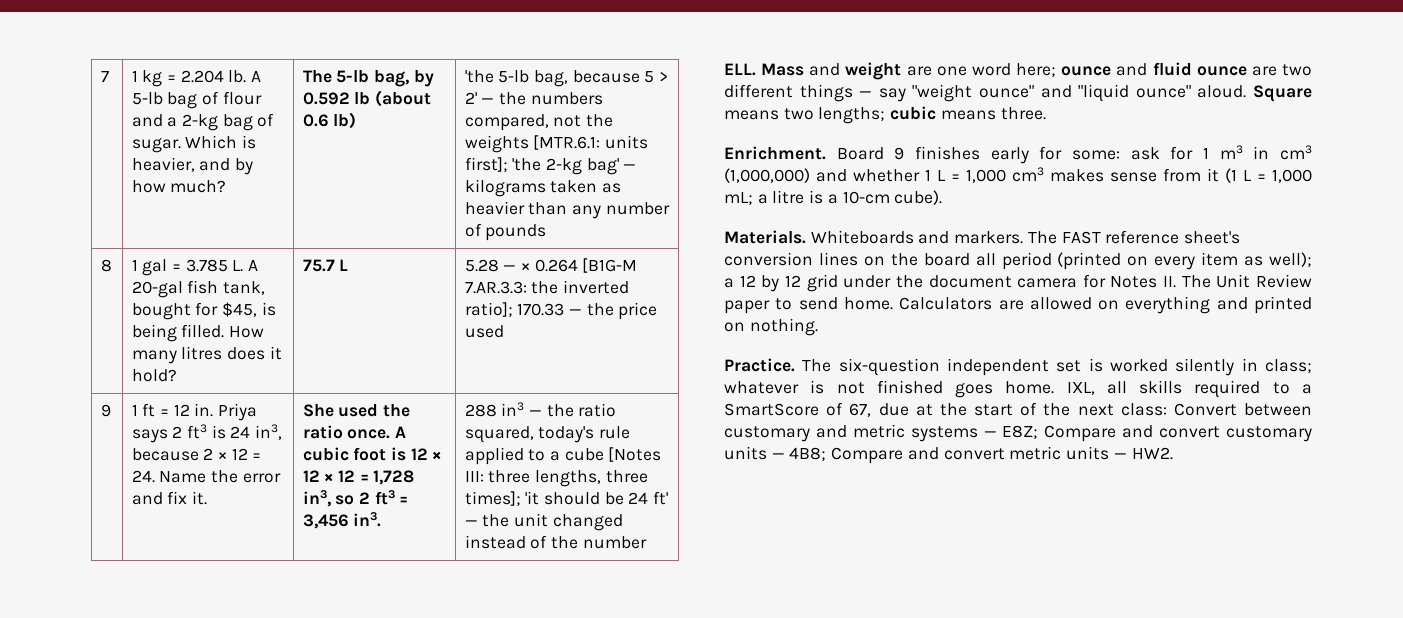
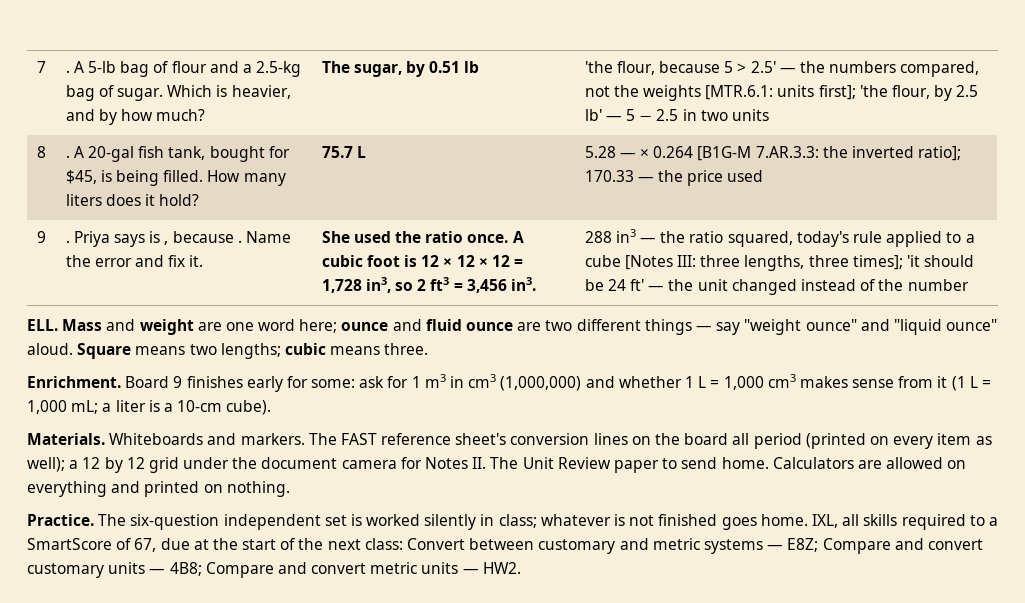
[131,70,247,87] 1 kg = 2.204 lb. -> [65,70,70,73] .
[182,114,219,131] 2-kg -> [256,61,302,77] 2.5-kg
[336,70,434,87] [302,90,432,107] [302,112,357,129] [464,70,569,87] 5-lb bag, by 0.592 lb (about 0.6 lb) | 'the 5-lb bag, -> [353,61,480,77] [584,61,655,75] sugar, by 0.51 lb | 'the flour,
[464,92,477,104] 2' -> [750,61,776,73] 2.5'
[546,158,637,175] [464,179,622,197] [464,201,670,219] [464,223,547,241] [100,259,112,272] [131,259,244,276] 2-kg bag' — kilograms taken as heavier than any number of pounds // 8 | 1 gal = 3.785 L. -> [892,85,979,101] [584,109,770,121] [36,146,46,158] [65,155,70,158] flour, by 2.5 lb' — 5 − 2.5 in two units // 8 | .
[181,346,223,360] litres -> [65,194,102,206] liters
[131,403,258,421] [131,424,283,443] [131,448,262,461] [131,470,155,483] 1 ft = 12 in. Priya says 2 ft3 is 24 in3, because 2 × 12 = 24. -> [65,231,242,247] . Priya says is , because .
[772,190,805,204] litre -> [115,400,146,412] liter

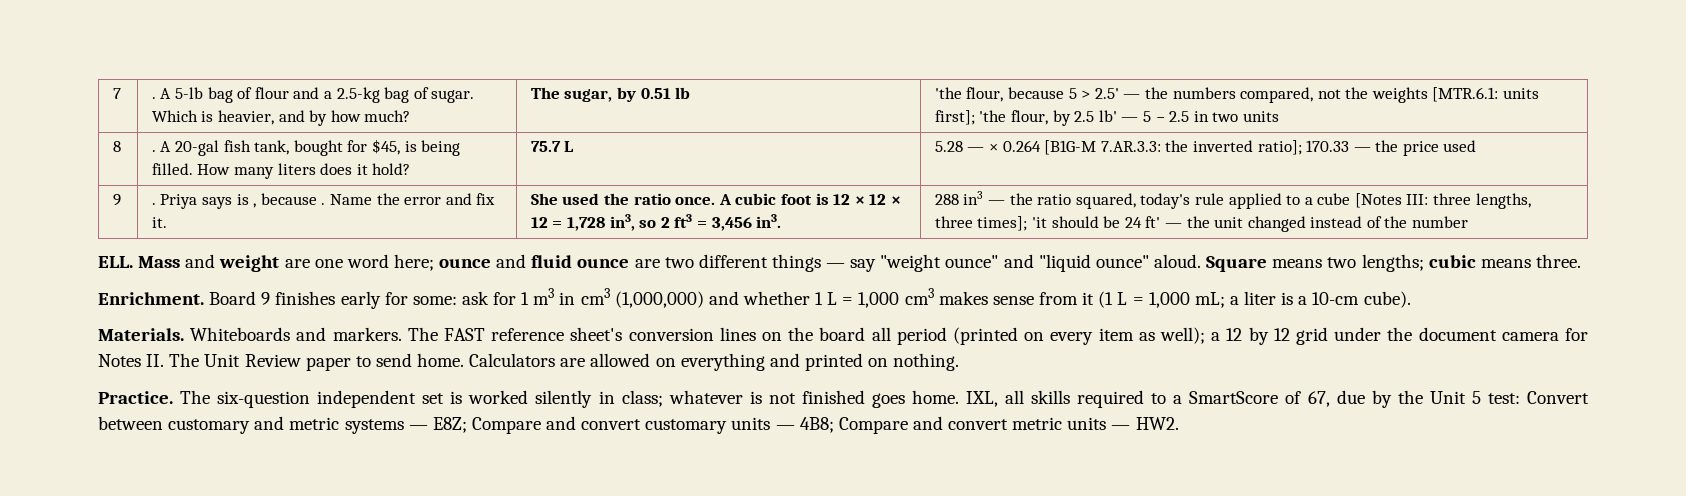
[193,538,403,550] at the start of the next class: -> [1371,390,1520,408] by the Unit 5 test:

